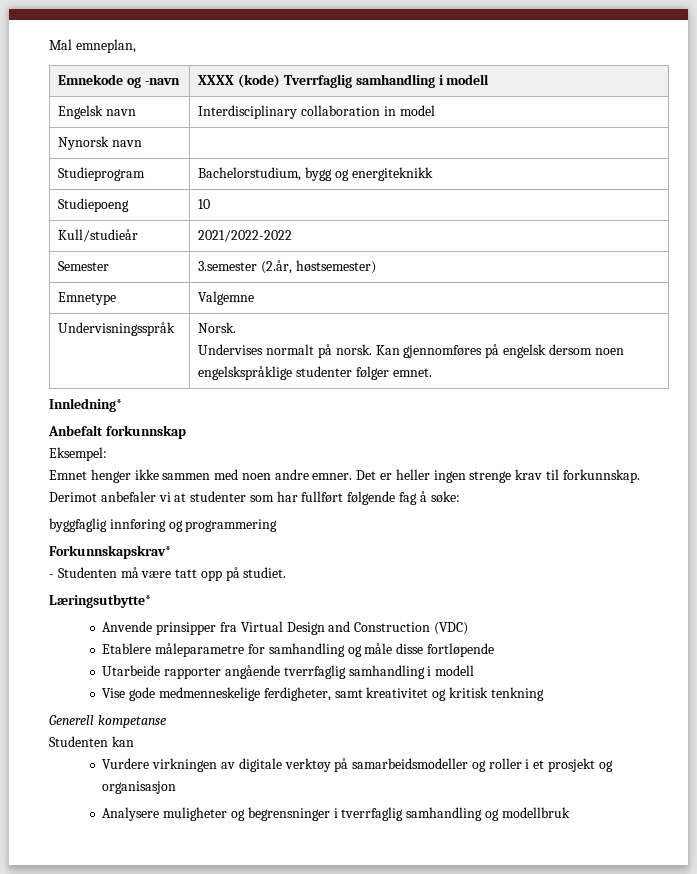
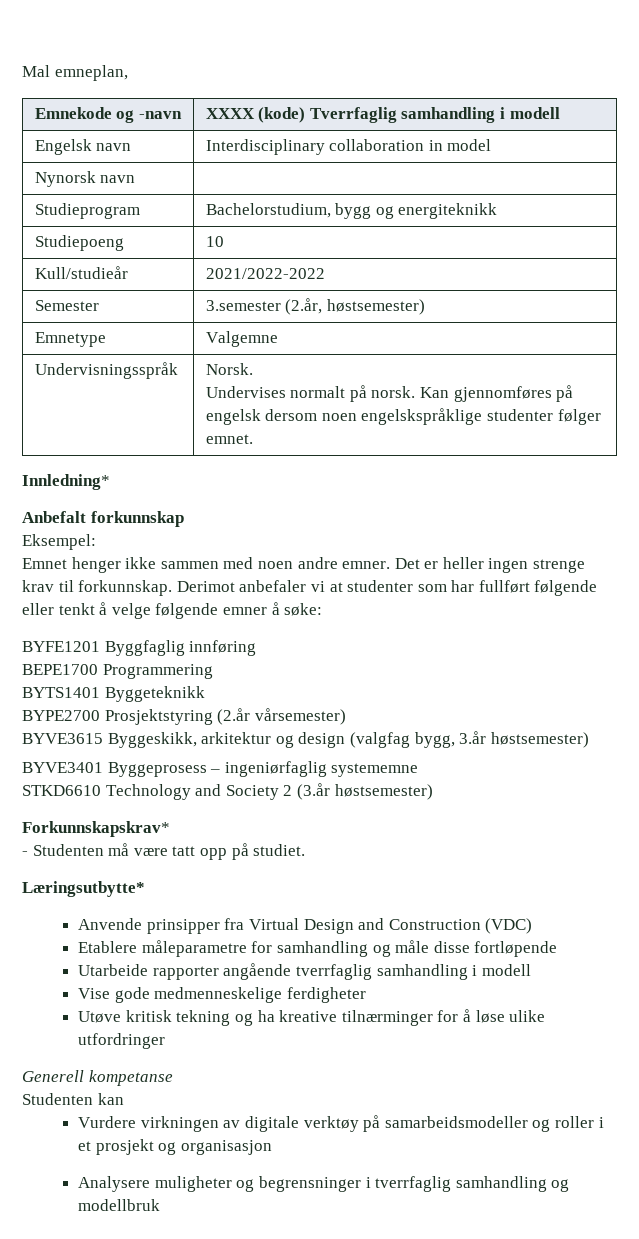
[399,492,418,505] fag -> [22,602,267,619] eller tenkt å velge følgende emner
[49,518,107,532] byggfaglig -> [22,640,185,656] BYFE1201 Byggfaglig
[168,519,278,532] og programmering -> [22,664,213,679] [22,686,205,702] [22,708,346,725] [22,731,589,748] [22,761,419,777] [22,783,433,800] // BEPE1700 Programmering // BYTS1401 Byggeteknikk // BYPE2700 Prosjektstyring (2.år vårsemester) // BYVE3615 Byggeskikk, arkitektur og design (valgfag bygg, 3.år høstsemester) // BYVE3401 Byggeprosess – ingeniørfaglig systememne // STKD6610 Technology and Society 2 (3.år høstsemester)
[263,687,544,701] ferdigheter, samt kreativitet og kritisk tenkning -> [286,987,366,1003] [78,1009,546,1026] [78,1033,166,1049] ferdigheter // Utøve kritisk tekning og ha kreative tilnærminger for å løse ulike utfordringer

